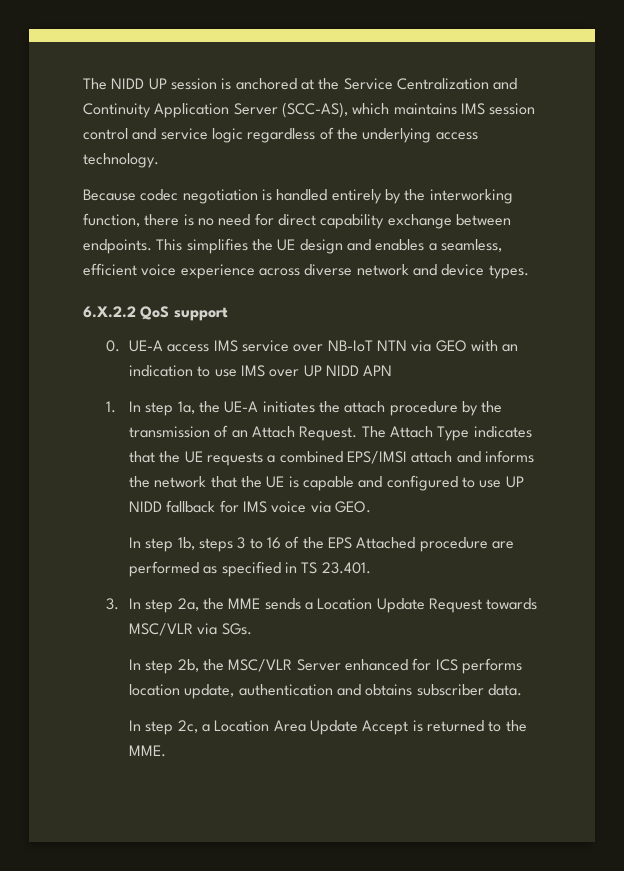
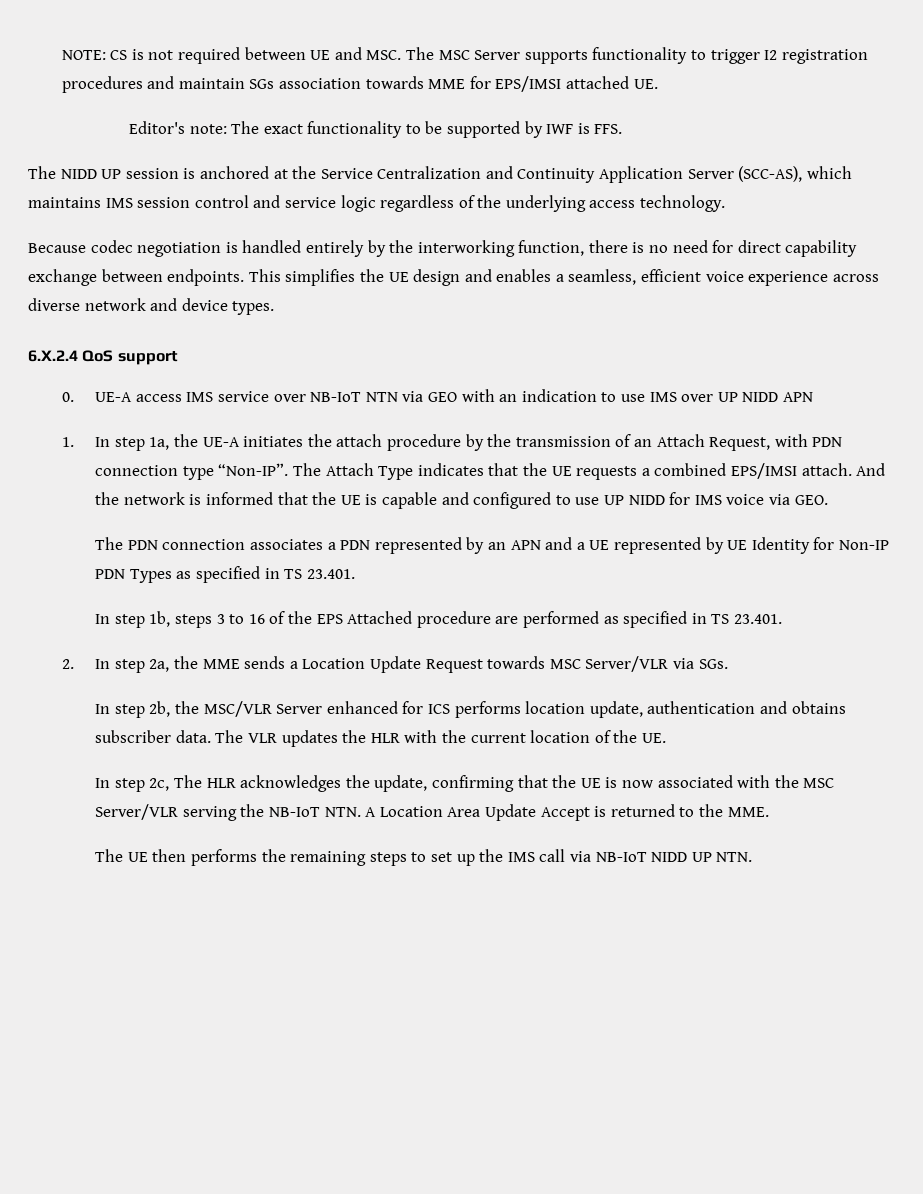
(83, 84) none -> [61,47,868,64] [61,76,658,93] [128,121,623,138] NOTE: CS is not required between UE and MSC. The MSC Server supports functionality to trigger I2 registration procedures and maintain SGs association towards MME for EPS/IMSI attached UE. // Editor's note: The exact functionality to be supported by IWF is FFS. //
[83,306,136,318] 6.X.2.2 -> [28,350,78,362] 6.X.2.4
[299,426,358,441] Request. -> [709,434,843,451] [95,463,289,480] Request, with PDN connection type “Non-IP”.
[411,450,534,463] [129,476,207,488] attach and informs the network -> [801,463,886,476] [95,492,274,505] attach. And the network is informed
[166,500,216,513] fallback -> (665, 500) none
(371, 507) none -> [95,537,889,554] [95,566,355,583] // The PDN connection associates a PDN represented by an APN and a UE represented by UE Identity for Non-IP PDN Types as specified in TS 23.401.
[106,598,120,610] 3. -> [61,659,74,669] 2.
[129,623,194,636] MSC/VLR -> [549,656,669,672] MSC Server/VLR
[129,720,211,735] // In step 2c, a -> [215,730,666,747] [95,775,835,792] [95,804,377,821] The VLR updates the HLR with the current location of the UE. // In step 2c, The HLR acknowledges the update, confirming that the UE is now associated with the MSC Server/VLR serving the NB-IoT NTN. A
(167, 751) none -> [95,849,753,866] // The UE then performs the remaining steps to set up the IMS call via NB-IoT NIDD UP NTN.

